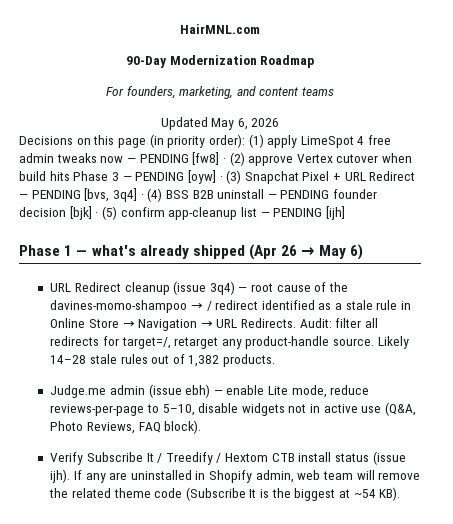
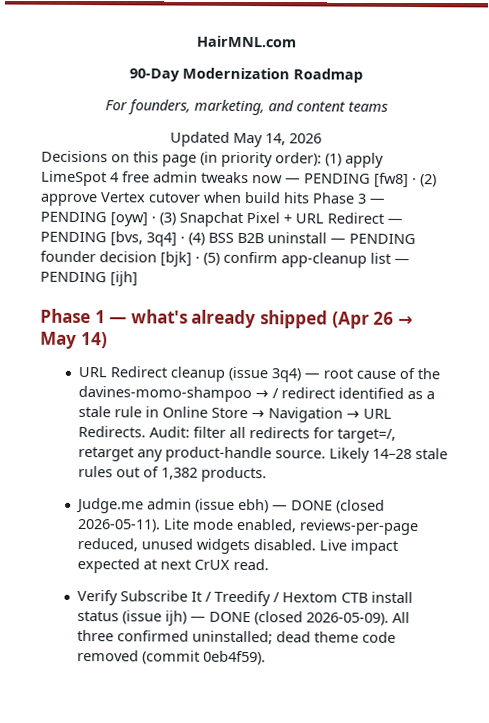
[237,118,248,130] 6, -> [265,133,286,146] 14,
[349,244,363,260] 6) -> [80,331,108,349] 14)
[226,385,370,398] [50,402,417,416] [50,420,202,434] enable Lite mode, reduce reviews-per-page to 5–10, disable widgets not in active use (Q&A, Photo Reviews, FAQ block). -> [291,499,386,514] [77,518,420,536] [77,537,399,555] [77,557,270,574] DONE (closed 2026-05-11). Lite mode enabled, reviews-per-page reduced, unused widgets disabled. Live impact expected at next CrUX read.
[50,469,421,483] [49,487,401,501] ijh). If any are uninstalled in Shopify admin, web team will remove the related theme code (Subscribe It is the biggest at ~54 KB). -> [165,610,411,626] [77,629,397,645] [77,649,267,666] ijh) — DONE (closed 2026-05-09). All three confirmed uninstalled; dead theme code removed (commit 0eb4f59).

